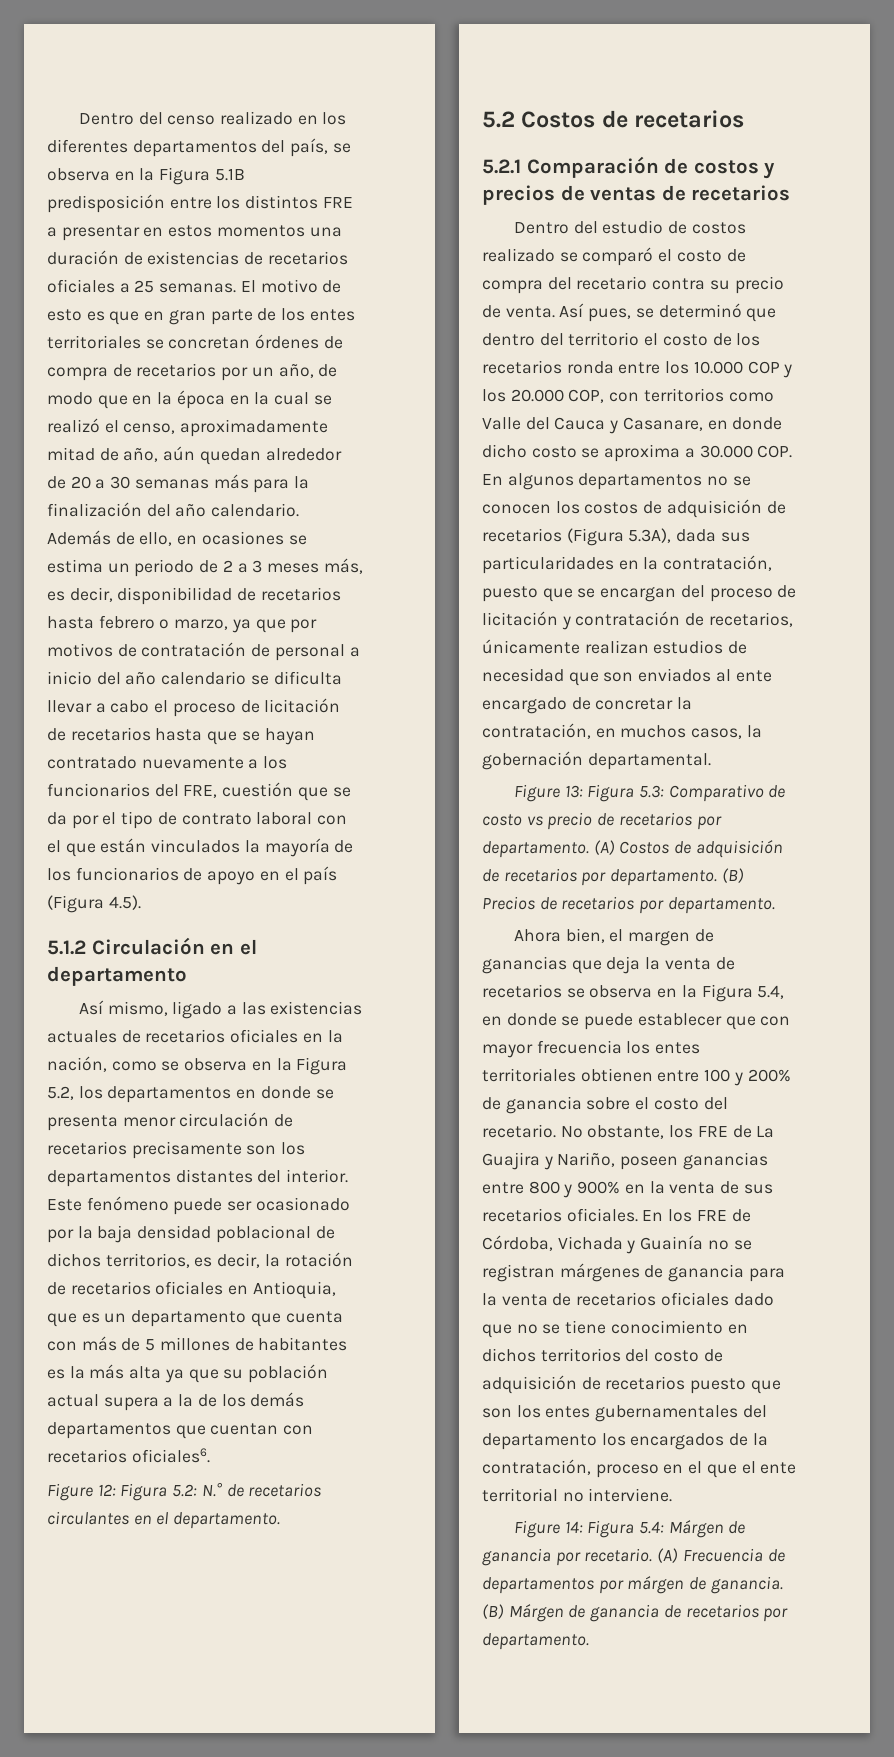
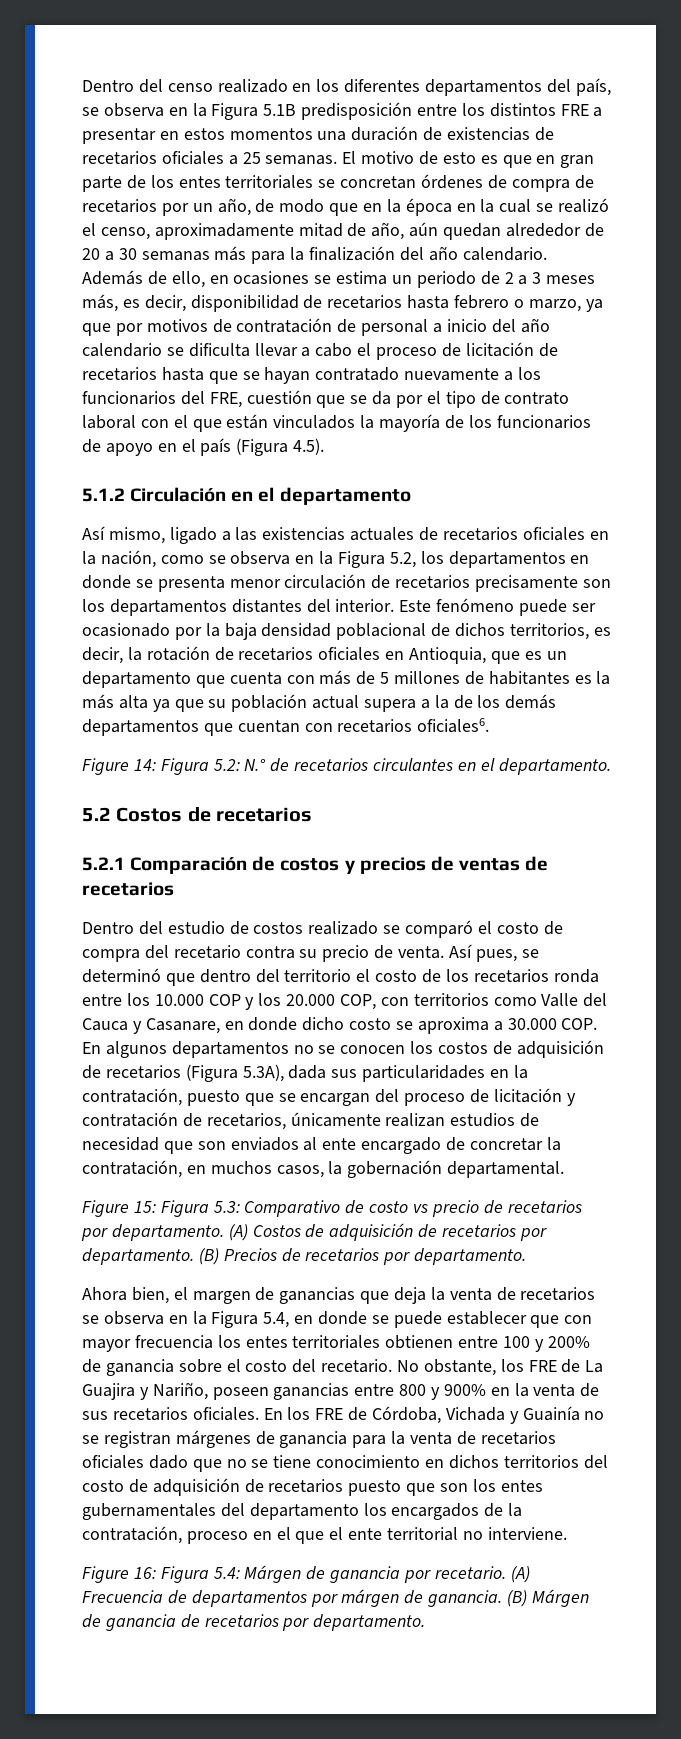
[97,1484,116,1496] 12: -> [133,759,156,771] 14:
[564,785,583,798] 13: -> [133,1201,156,1213] 15:
[564,1521,583,1533] 14: -> [133,1567,156,1579] 16:

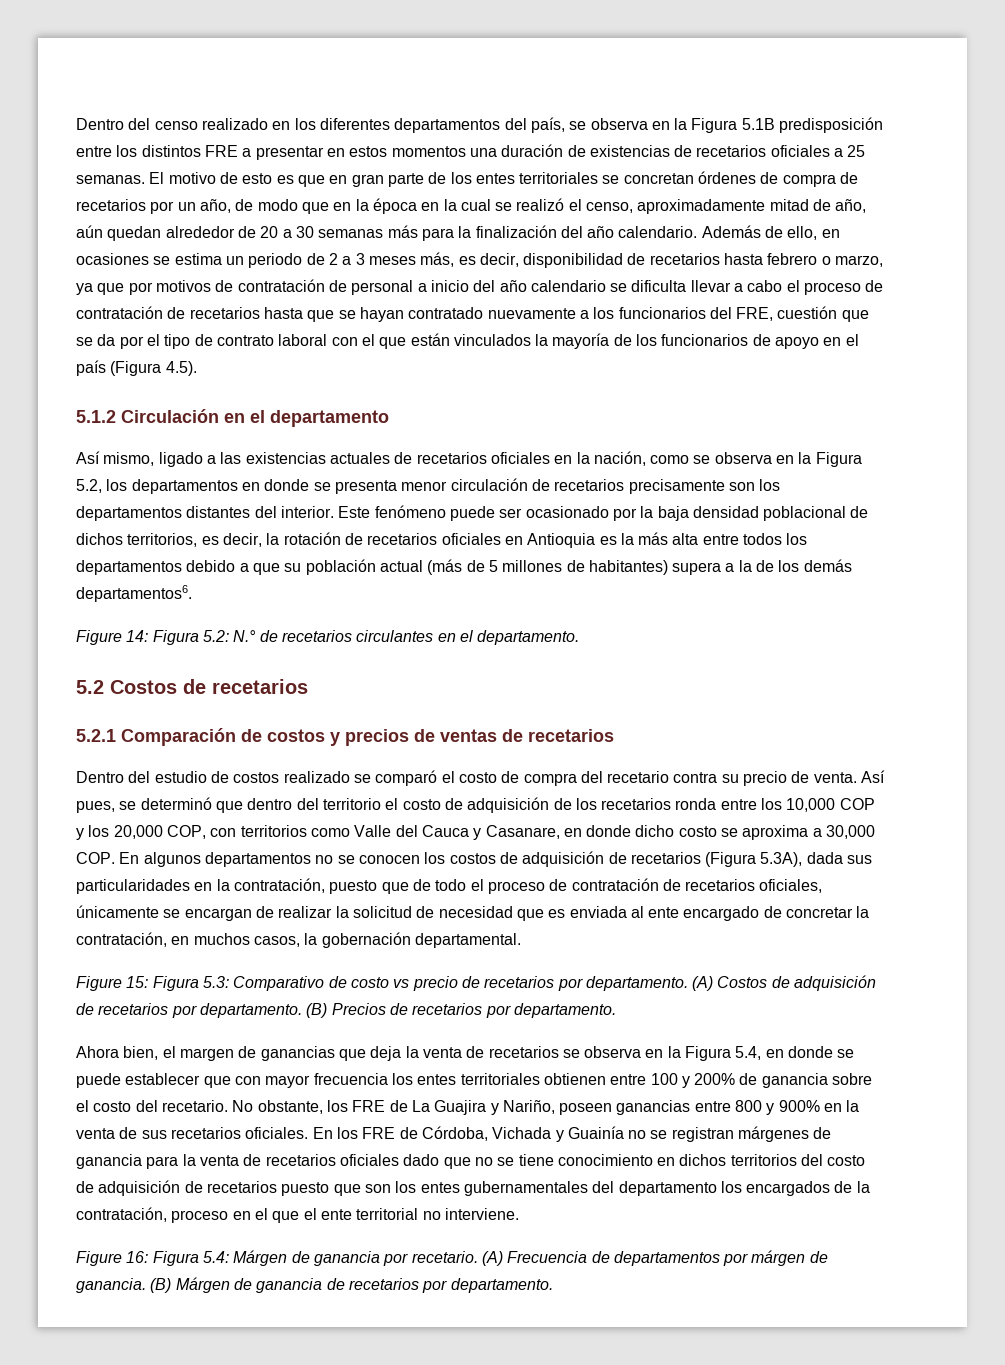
[465,342,534,357] licitación -> [76,306,163,319] contratación
[409,647,567,664] [82,670,611,688] [82,694,360,712] Antioquia, que es un departamento que cuenta con más de 5 millones de habitantes es la más alta ya que su población actual -> [527,532,808,548] [76,559,668,575] Antioquia es la más alta entre todos los departamentos debido a que su población actual (más de 5 millones de habitantes)
[82,718,490,736] departamentos que cuentan con recetarios oficiales6. -> [76,585,192,602] departamentos6.
(442, 976) none -> [467,797,572,813] adquisición de
[154,994,204,1006] 10.000 -> [786,798,836,812] 10,000
[286,994,336,1006] 20.000 -> [113,825,163,839] 20,000
[507,1018,557,1030] 30.000 -> [826,825,876,839] 30,000
[278,1088,576,1106] [82,1112,516,1130] se encargan del proceso de licitación y contratación de recetarios, únicamente realizan estudios -> [412,878,823,894] [76,905,412,921] de todo el proceso de contratación de recetarios oficiales, únicamente se encargan de realizar la solicitud
[197,1137,299,1151] son enviados -> [548,906,627,918] es enviada

